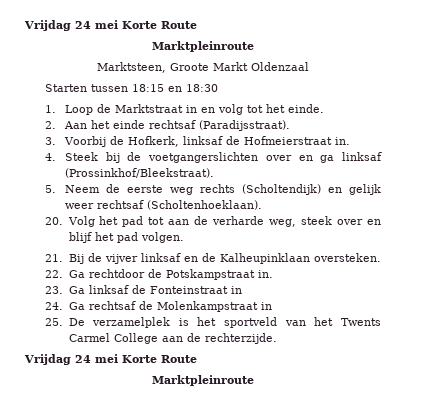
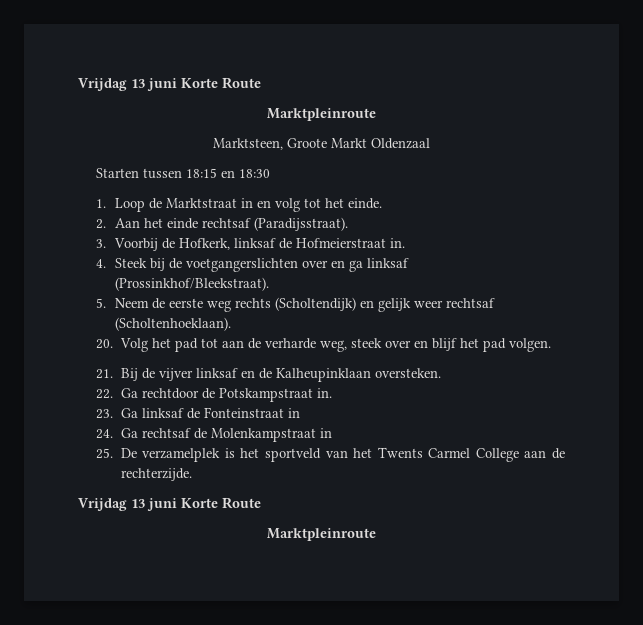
[24,20,118,31] Vrijdag 24 mei -> [78,78,177,91] Vrijdag 13 juni
[75,354,118,363] 24 mei -> [131,498,177,511] 13 juni

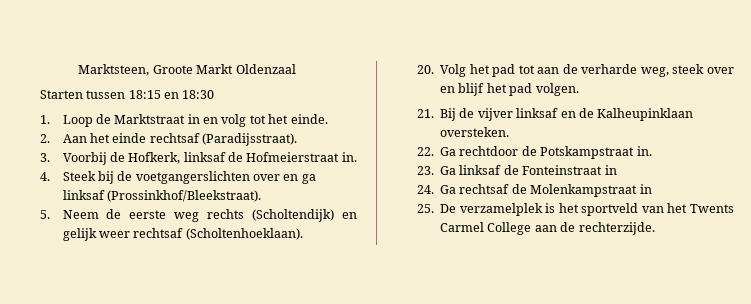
[78,77,261,91] [267,108,376,121] Vrijdag 13 juni Korte Route // Marktpleinroute // -> (78, 70) none
[78,497,261,511] [267,528,376,541] // Vrijdag 13 juni Korte Route // Marktpleinroute -> (655, 228) none

